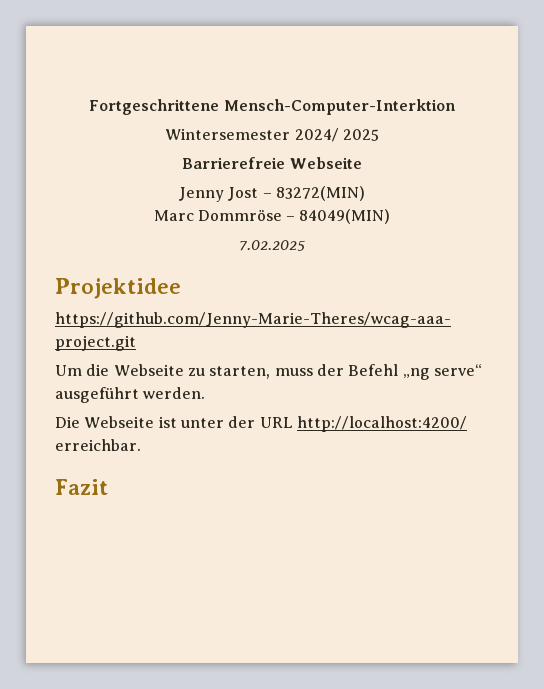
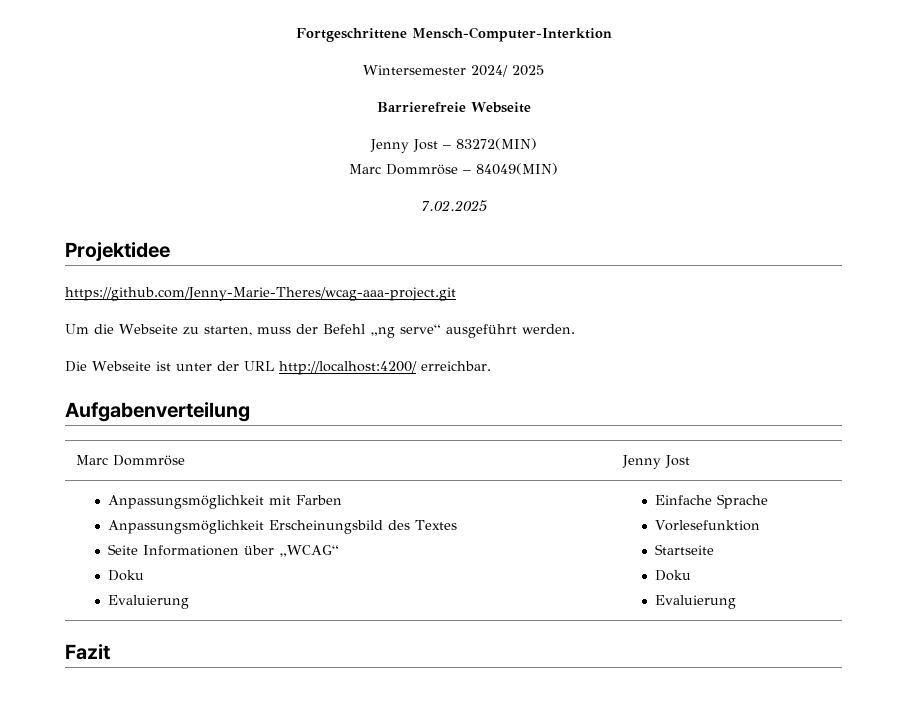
(141, 445) none -> [65,402,250,422] [76,455,186,466] [622,455,691,469] [107,495,342,509] [107,520,457,534] [107,544,339,557] [107,570,144,581] [107,595,189,609] [654,494,768,509] [654,520,760,531] [654,544,714,555] [654,570,691,581] [654,595,736,609] // Aufgabenverteilung // Marc Dommröse | Jenny Jost // Anpassungsmöglichkeit mit Farben // Anpassungsmöglichkeit Erscheinungsbild des Textes // Seite Informationen über „WCAG“ // Doku // Evaluierung | Einfache Sprache // Vorlesefunktion // Startseite // Doku // Evaluierung

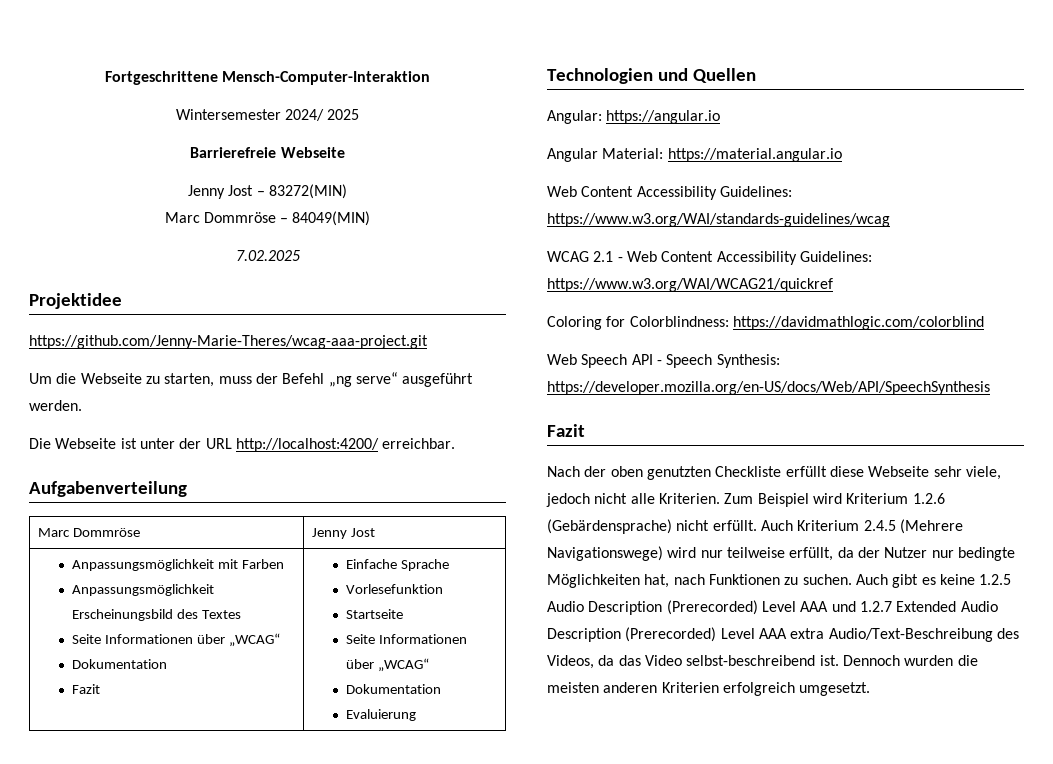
[411,27,612,42] Mensch-Computer-Interktion -> [222,71,431,85] Mensch-Computer-Interaktion
[107,570,144,581] [107,595,189,609] Doku // Evaluierung -> [72,659,168,669] [72,684,101,694] Dokumentation // Fazit
[654,570,691,581] [654,595,736,609] [65,644,110,660] Doku // Evaluierung // Fazit -> [346,634,468,644] [346,658,430,672] [346,684,442,694] [346,709,417,721] [547,68,756,84] [547,110,721,124] [547,148,842,162] [547,186,792,200] [547,213,890,227] [547,251,872,265] [547,278,833,292] [547,316,984,330] [547,354,780,368] [547,381,990,395] [547,424,585,437] [547,466,1001,480] [546,493,945,507] [547,519,963,534] [547,546,1015,561] [547,574,1012,588] [547,600,998,615] [547,627,1019,642] [547,655,978,669] [547,682,871,696] Seite Informationen über „WCAG“ // Dokumentation // Evaluierung // Technologien und Quellen // Angular: https://angular.io // Angular Material: https://material.angular.io // Web Content Accessibility Guidelines: https://www.w3.org/WAI/standards-guidelines/wcag // WCAG 2.1 - Web Content Accessibility Guidelines: https://www.w3.org/WAI/WCAG21/quickref // Coloring for Colorblindness: https://davidmathlogic.com/colorblind // Web Speech API - Speech Synthesis: https://developer.mozilla.org/en-US/docs/Web/API/SpeechSynthesis // Fazit // Nach der oben genutzten Checkliste erfüllt diese Webseite sehr viele, jedoch nicht alle Kriterien. Zum Beispiel wird Kriterium 1.2.6 (Gebärdensprache) nicht erfüllt. Auch Kriterium 2.4.5 (Mehrere Navigationswege) wird nur teilweise erfüllt, da der Nutzer nur bedingte Möglichkeiten hat, nach Funktionen zu suchen. Auch gibt es keine 1.2.5 Audio Description (Prerecorded) Level AAA und 1.2.7 Extended Audio Description (Prerecorded) Level AAA extra Audio/Text-Beschreibung des Videos, da das Video selbst-beschreibend ist. Dennoch wurden die meisten anderen Kriterien erfolgreich umgesetzt.

